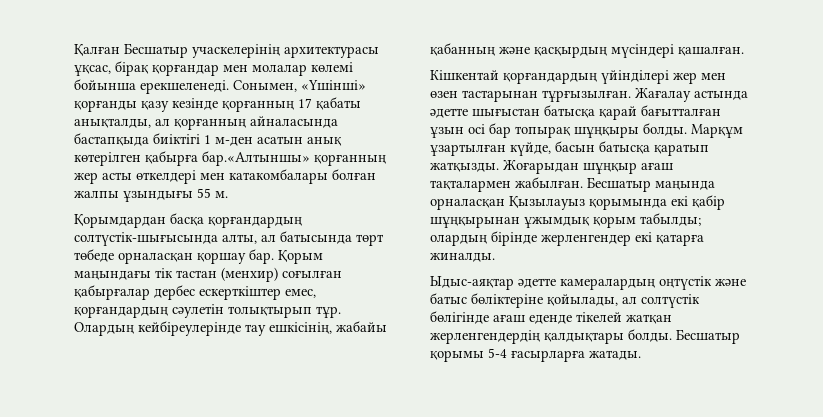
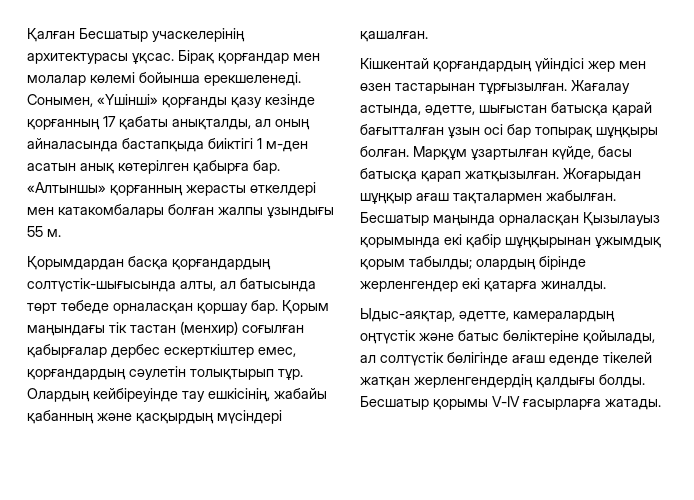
[74,61,149,76] ұқсас, бірақ -> [132,50,214,64] ұқсас. Бірақ
[174,118,246,130] қорғанның -> [275,119,310,130] оның
[202,151,386,166] [74,172,132,184] бар.«Алтыншы» қорғанның жер асты -> [253,160,280,174] [27,182,246,196] бар. «Алтыншы» қорғанның жерасты
[138,321,241,336] кейбіреулерінде -> [93,388,178,402] кейбіреуінде
[601,70,669,84] үйінділері -> [535,58,584,72] үйіндісі
[694,90,748,100] [430,108,468,118] астында әдетте -> [360,105,475,116] астында, әдетте,
[643,123,687,136] болды. -> [360,146,409,157] болған.
[555,141,709,156] [430,162,499,172] басын батысқа қаратып жатқызды. -> [598,146,632,157] [360,168,559,182] басы батысқа қарап жатқызылған.
[430,276,556,290] Ыдыс-аяқтар әдетте -> [360,308,509,322] Ыдыс-аяқтар, әдетте,
[544,332,624,344] қалдықтары -> [536,377,595,388] қалдығы
[488,348,507,358] 5-4 -> [492,396,520,407] V-IV

